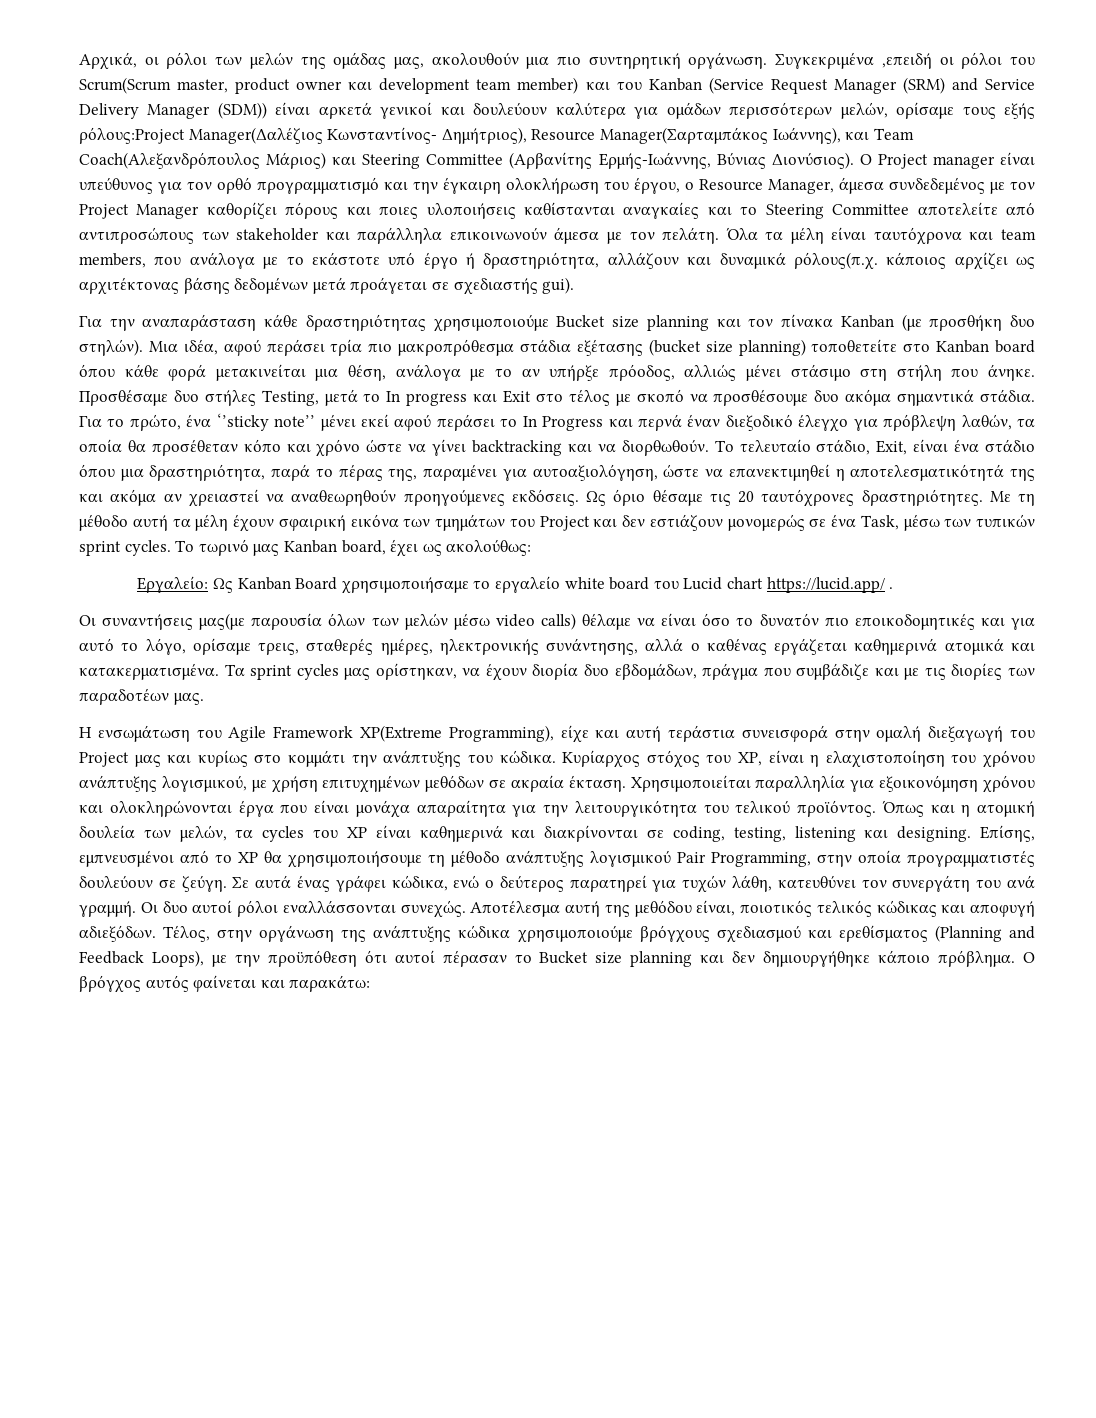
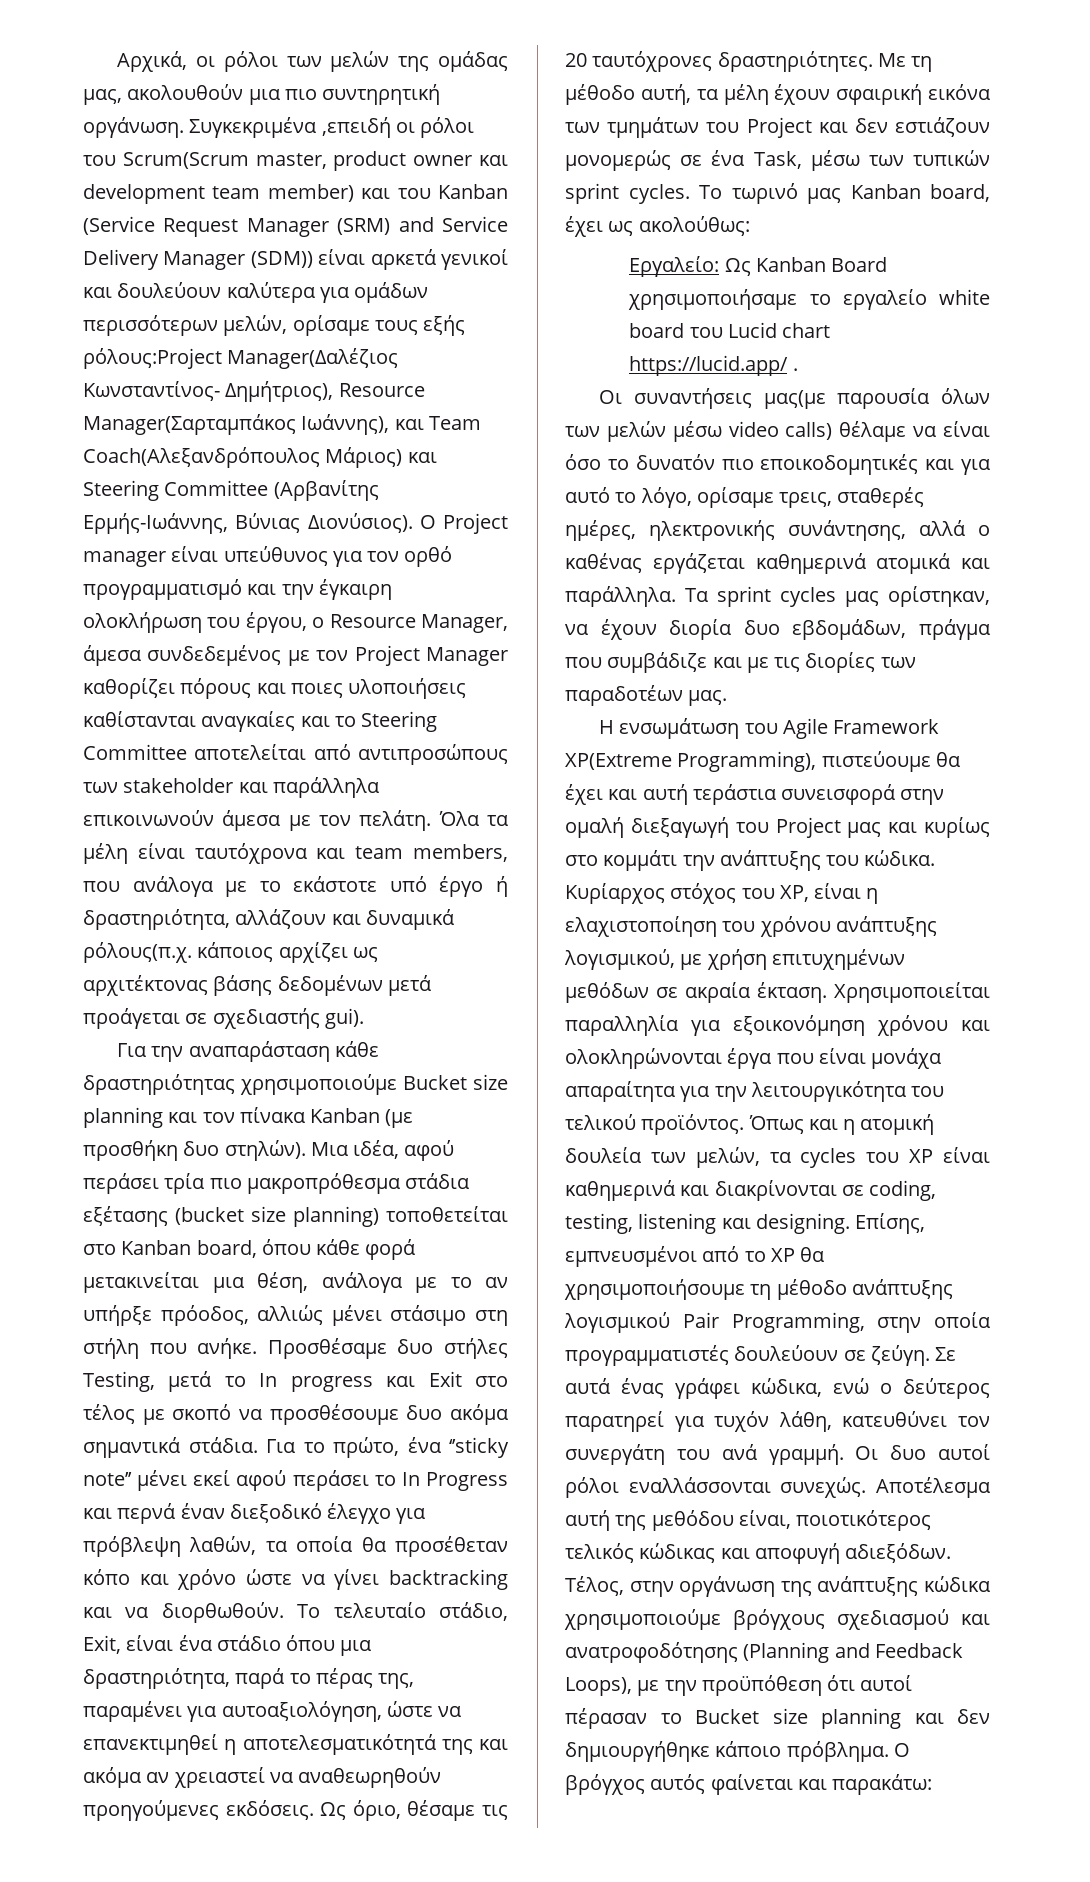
[917,202,998,216] αποτελείτε -> [194,744,307,760] αποτελείται
[811,339,898,352] τοποθετείτε -> [386,1206,508,1222] τοποθετείται
[995,340,1035,353] board -> [196,1240,257,1258] board,
[987,364,1035,381] άνηκε. -> [197,1338,258,1359] ανήκε.
[613,489,646,506] όριο -> [352,1800,401,1821] όριο,
[132,515,168,531] αυτή -> [640,84,691,105] αυτή,
[79,663,219,680] κατακερματισμένα. -> [565,586,676,607] παράλληλα.
[560,725,589,743] είχε -> [821,751,960,772] [565,784,603,805] πιστεύουμε θα έχει
[682,875,727,893] τυχών -> [714,1411,770,1432] τυχόν
[740,900,812,917] ποιοτικός -> [796,1510,932,1531] ποιοτικότερος
[838,925,928,942] ερεθίσματος -> [565,1642,738,1663] ανατροφοδότησης

